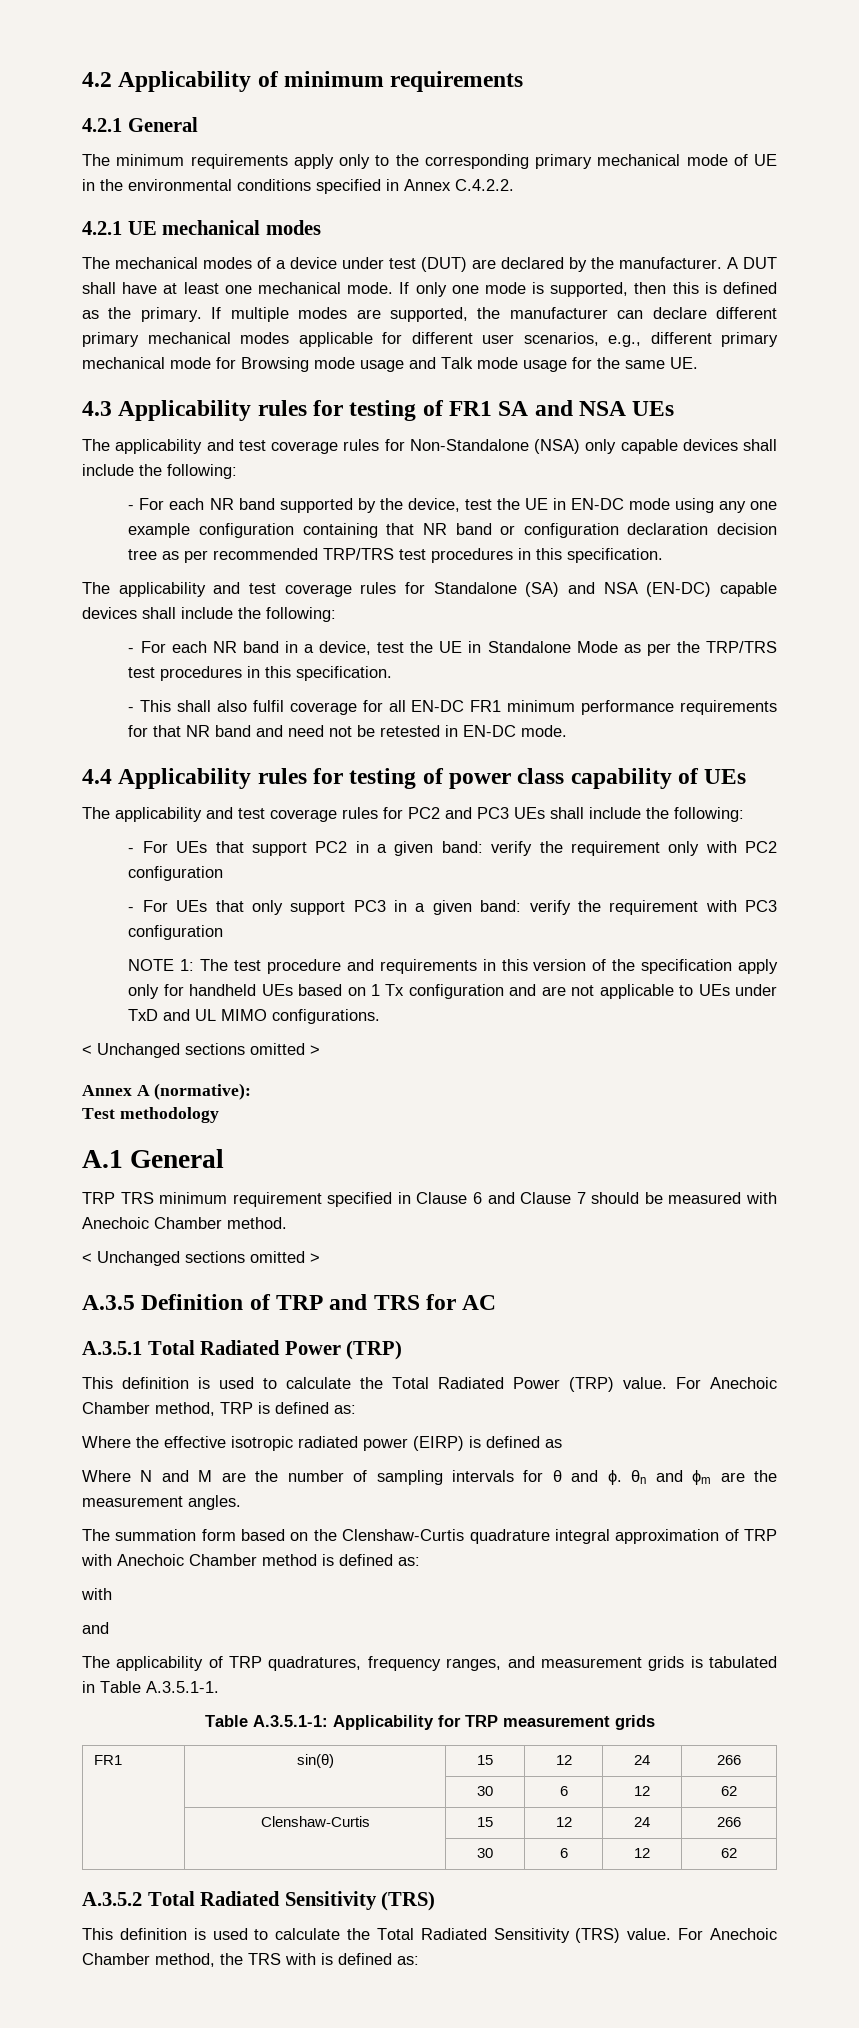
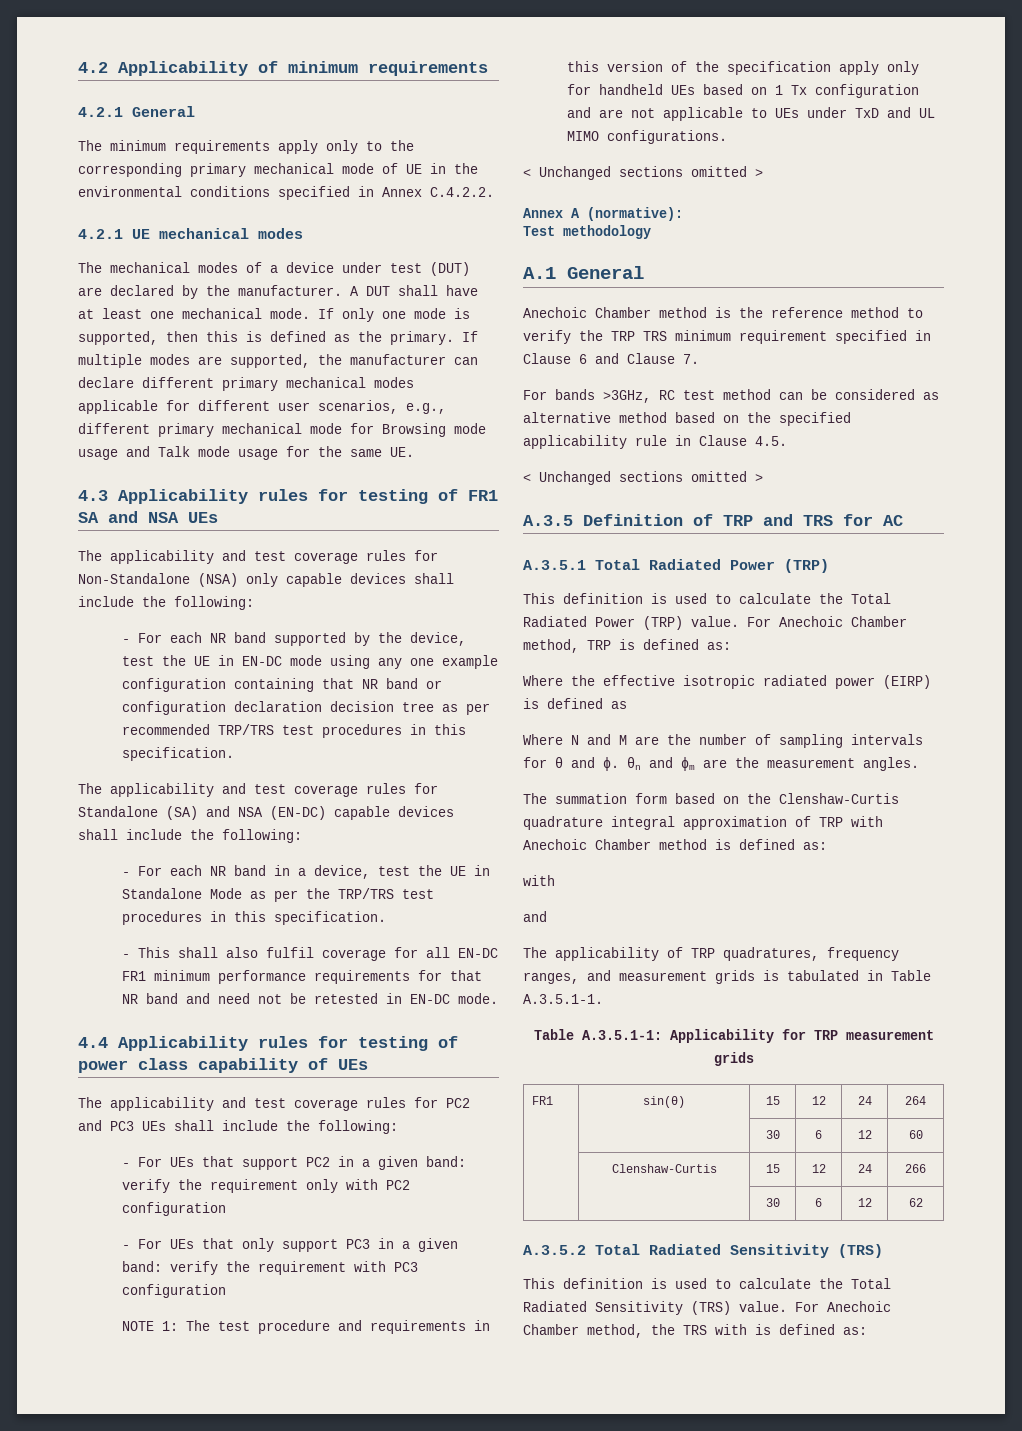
(225, 1158) none -> [523,307,923,318] [523,330,603,344] Anechoic Chamber method is the reference method to verify the
[576,1192,777,1204] [82,1217,287,1229] 7 should be measured with Anechoic Chamber method. -> [683,354,699,364] [523,389,939,403] [523,412,851,426] [523,435,787,449] 7. // For bands >3GHz, RC test method can be considered as alternative method based on the specified applicability rule in Clause 4.5.
[717,1755,741,1765] [477,1786,493,1796] [559,1786,568,1796] [634,1786,650,1796] [721,1786,737,1796] 266 // | | 30 | 6 | 12 | 62 -> [905,1096,926,1105] [765,1130,780,1139] [815,1130,822,1139] [857,1130,872,1139] [908,1130,923,1139] 264 // | | 30 | 6 | 12 | 60

